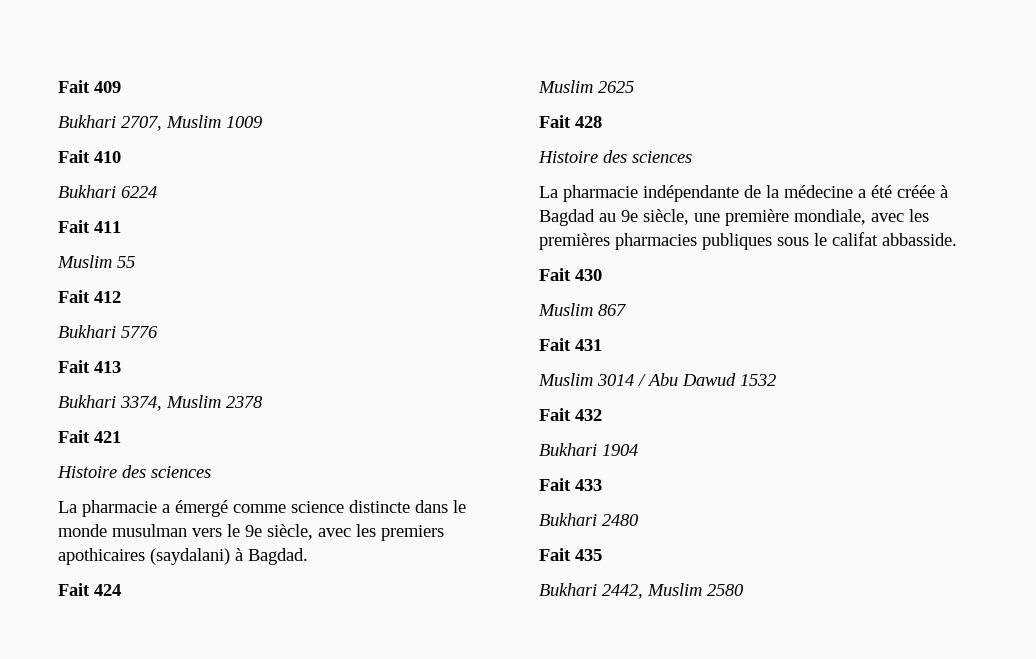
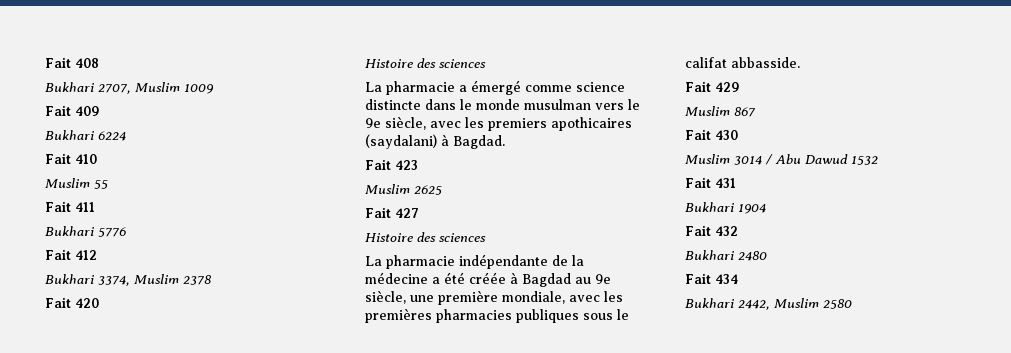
[58,80,121,93] Fait 409 -> [45,57,99,68] Fait 408
[94,151,121,163] 410 -> [75,106,99,116] 409
[94,221,121,233] 411 -> [75,154,97,164] 410
[94,291,121,303] 412 -> [75,202,95,212] 411
[94,361,121,373] 413 -> [75,250,97,260] 412
[94,431,121,443] 421 -> [75,298,99,308] 420
[94,584,121,596] 424 -> [395,160,418,170] 423
[575,116,602,128] 428 -> [395,208,419,218] 427
[575,269,602,281] 430 -> [715,82,739,92] 429
[575,339,602,351] 431 -> [715,130,738,140] 430
[575,409,602,421] 432 -> [715,178,736,188] 431
[575,479,602,491] 433 -> [715,226,738,236] 432
[575,549,602,561] 435 -> [715,274,738,284] 434

